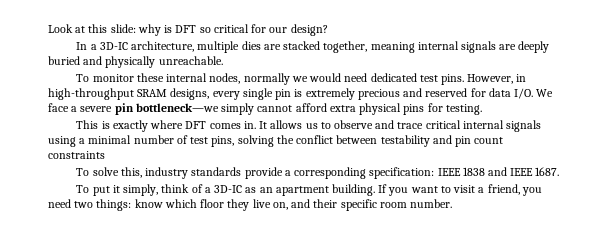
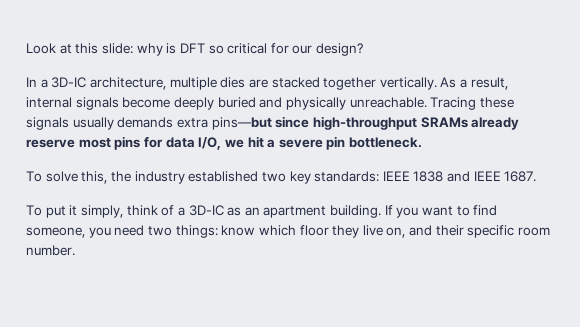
[323,41,517,53] together, meaning internal signals are -> [323,77,508,90] [26,97,171,110] together vertically. As a result, internal signals become
[76,73,527,85] [48,88,554,100] [48,103,482,115] [76,120,542,132] [48,135,504,147] [48,151,105,159] [76,167,435,179] // To monitor these internal nodes, normally we would need dedicated test pins. However, in high-throughput SRAM designs, every single pin is extremely precious and reserved for data I/O. We face a severe pin bottleneck—we simply cannot afford extra physical pins for testing. // This is exactly where DFT comes in. It allows us to observe and trace critical internal signals using a minimal number of test pins, solving the conflict between testability and pin count constraints // To solve this, industry standards provide a corresponding specification: -> [430,97,514,110] [26,116,520,130] [26,136,423,150] [26,171,380,184] Tracing these signals usually demands extra pins—but since high-throughput SRAMs already reserve most pins for data I/O, we hit a severe pin bottleneck. // To solve this, the industry established two key standards:
[453,184,520,195] visit a friend, -> [473,205,498,216] [26,227,85,238] find someone,

